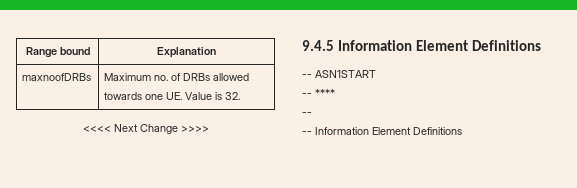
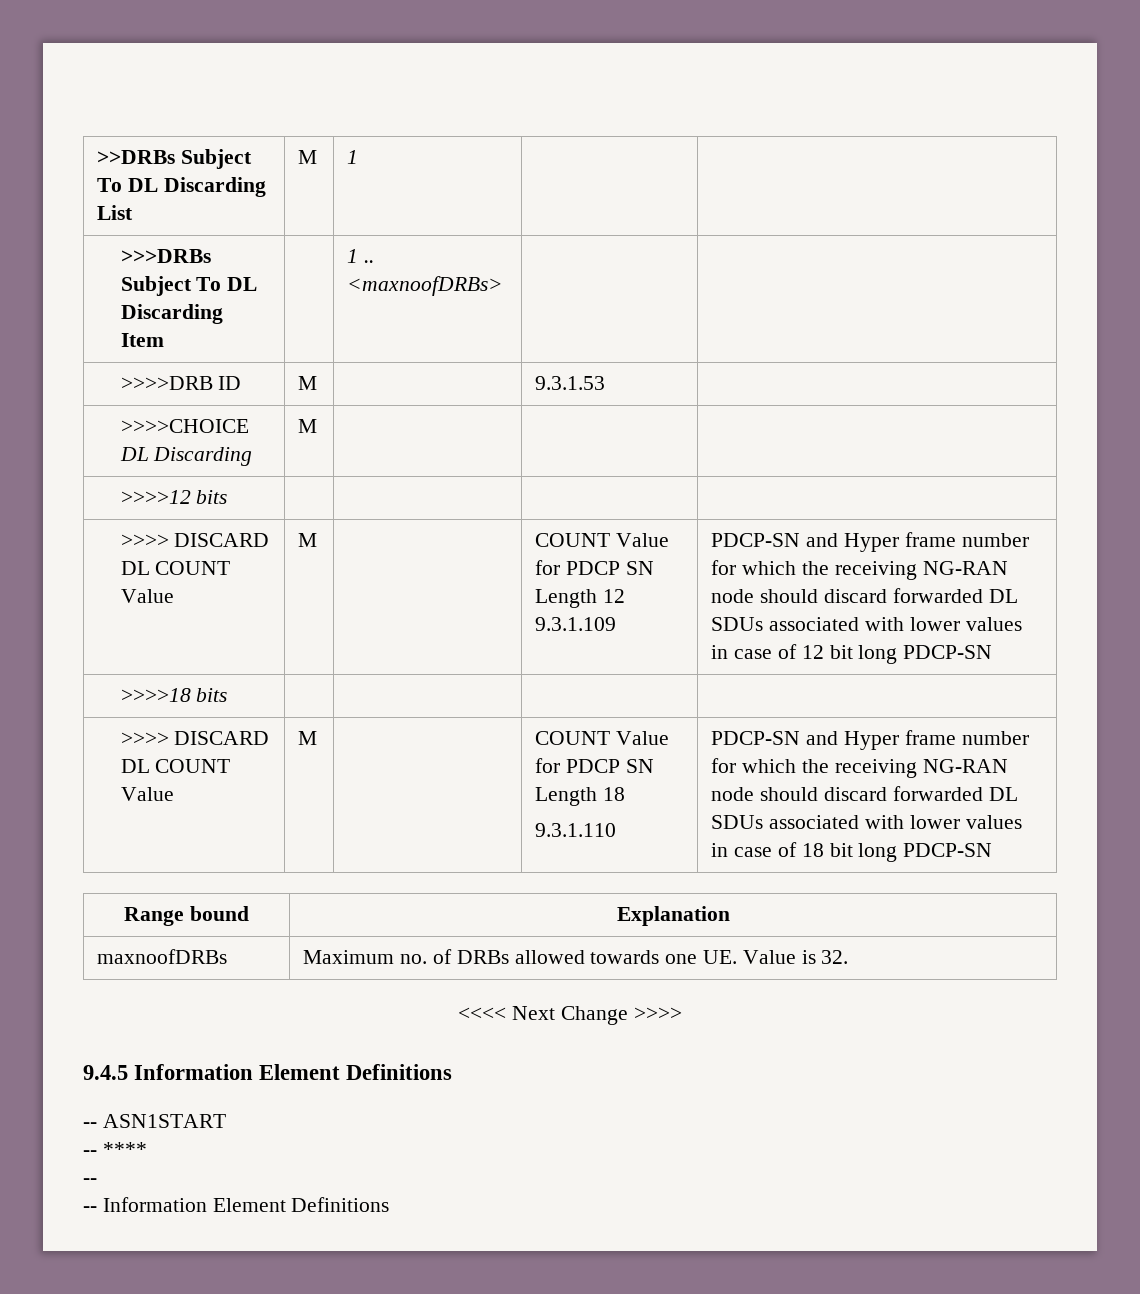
(25, 52) none -> [97,149,253,169] [97,177,266,197] [97,205,134,220] [298,150,318,164] [347,150,359,164] [120,249,211,263] [120,276,258,296] [120,304,223,324] [120,333,164,347] [347,249,375,263] [347,276,504,296] [120,376,242,390] [298,376,318,390] [535,376,606,390] [120,419,249,433] [119,447,253,466] [298,419,318,433] [120,490,228,504] [120,533,270,547] [120,561,231,575] [120,589,174,603] [298,533,318,547] [535,533,670,547] [535,560,654,575] [535,589,626,608] [535,617,617,631] [711,532,1029,552] [711,560,1008,580] [711,588,1018,603] [711,617,1022,631] [711,644,993,664] [120,688,228,702] [120,731,270,745] [120,759,231,773] [120,787,174,801] [298,731,318,745] [535,731,670,745] [535,758,654,773] [535,787,626,806] [535,823,617,837] [711,730,1029,750] [711,758,1008,778] [711,786,1018,801] [711,815,1022,829] [711,842,993,862] >>DRBs Subject To DL Discarding List | M | 1 | | // >>>DRBs Subject To DL Discarding Item | | 1 .. <maxnoofDRBs> | | // >>>>DRB ID | M | | 9.3.1.53 | // >>>>CHOICE DL Discarding | M | | | // >>>>12 bits | | | | // >>>> DISCARD DL COUNT Value | M | | COUNT Value for PDCP SN Length 12 9.3.1.109 | PDCP-SN and Hyper frame number for which the receiving NG-RAN node should discard forwarded DL SDUs associated with lower values in case of 12 bit long PDCP-SN // >>>>18 bits | | | | // >>>> DISCARD DL COUNT Value | M | | COUNT Value for PDCP SN Length 18 // 9.3.1.110 | PDCP-SN and Hyper frame number for which the receiving NG-RAN node should discard forwarded DL SDUs associated with lower values in case of 18 bit long PDCP-SN //

